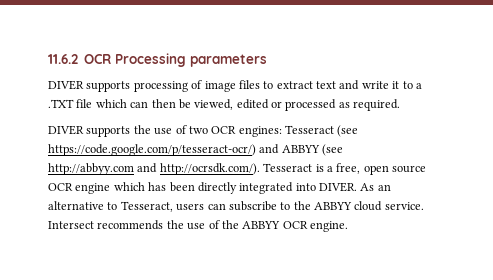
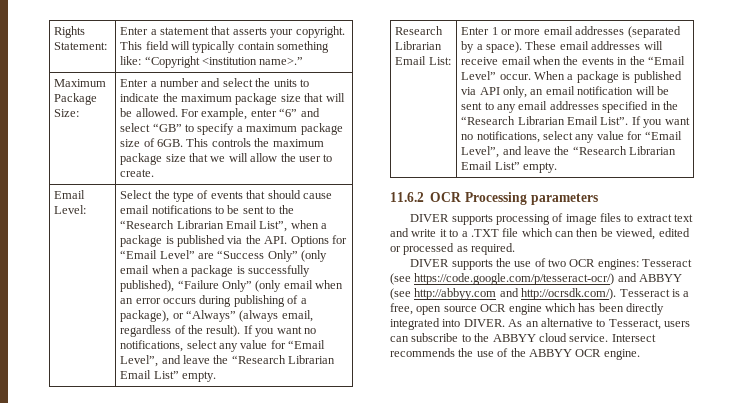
(48, 59) none -> [54,26,86,38] [54,42,108,50] [120,26,345,38] [120,41,330,53] [120,56,304,68] [54,79,107,87] [54,93,98,105] [54,109,80,117] [120,78,309,87] [120,93,345,105] [120,108,320,120] [120,123,343,135] [120,138,324,147] [120,153,333,165] [120,169,155,177] [54,190,86,199] [54,205,87,214] [120,190,332,202] [120,205,294,214] [120,220,328,232] [120,235,347,247] [120,250,328,262] [120,265,311,277] [120,280,344,292] [120,295,307,307] [120,310,313,322] [120,325,316,337] [120,340,326,352] [120,355,336,367] [120,370,217,382] [395,26,444,35] [395,41,443,50] [395,56,451,65] [461,26,681,38] [461,41,663,53] [461,56,685,65] [461,71,682,83] [461,86,669,98] [461,101,678,113] [461,116,690,128] [461,131,682,143] [461,146,677,158] [461,161,558,173] Rights Statement: | Enter a statement that asserts your copyright. This field will typically contain something like: “Copyright <institution name>.” // Maximum Package Size: | Enter a number and select the units to indicate the maximum package size that will be allowed. For example, enter “6” and select “GB” to specify a maximum package size of 6GB. This controls the maximum package size that we will allow the user to create. // Email Level: | Select the type of events that should cause email notifications to be sent to the “Research Librarian Email List”, when a package is published via the API. Options for “Email Level” are “Success Only” (only email when a package is successfully published), “Failure Only” (only email when an error occurs during publishing of a package), or “Always” (always email, regardless of the result). If you want no notifications, select any value for “Email Level”, and leave the “Research Librarian Email List” empty. // Research Librarian Email List: | Enter 1 or more email addresses (separated by a space). These email addresses will receive email when the events in the “Email Level” occur. When a package is published via API only, an email notification will be sent to any email addresses specified in the “Research Librarian Email List”. If you want no notifications, select any value for “Email Level”, and leave the “Research Librarian Email List” empty. //

